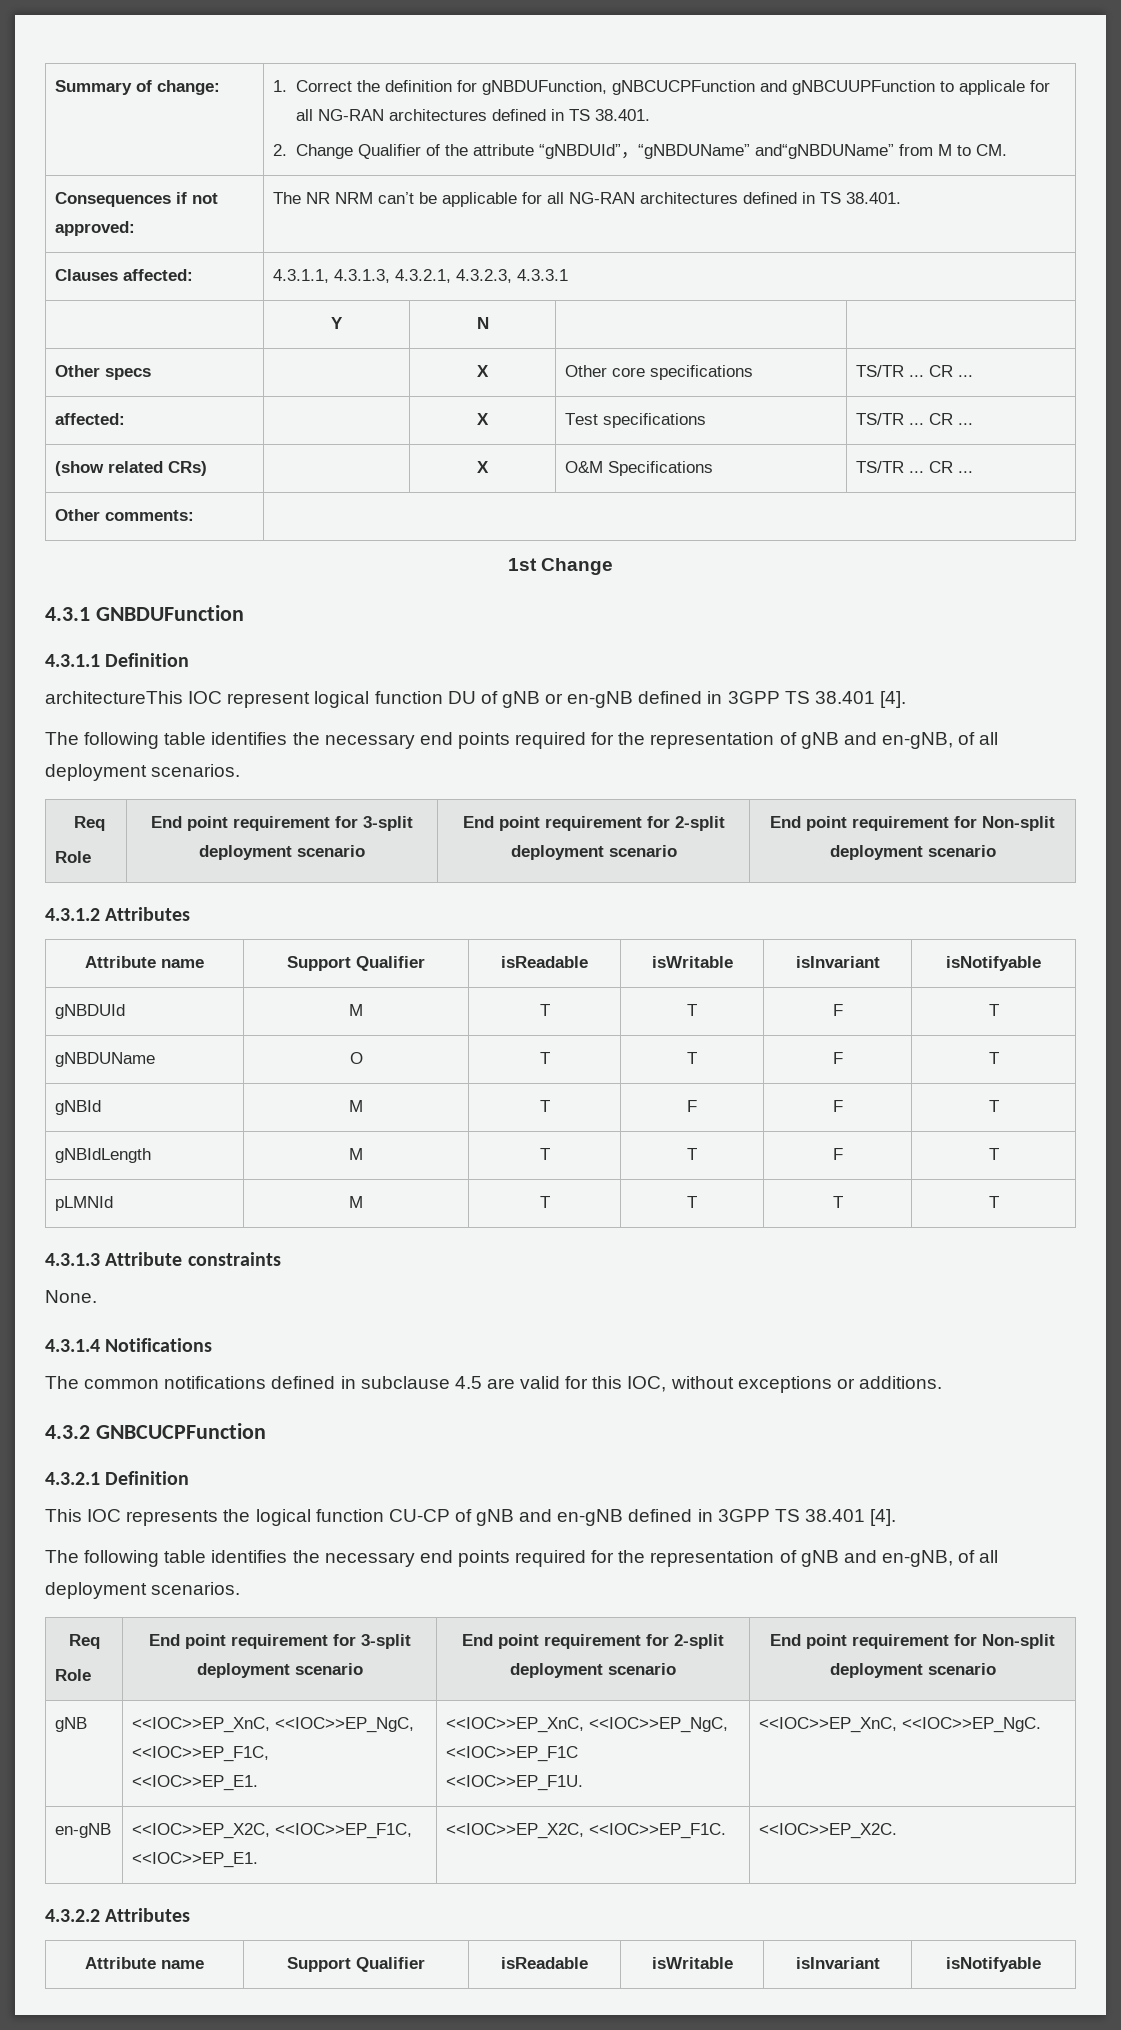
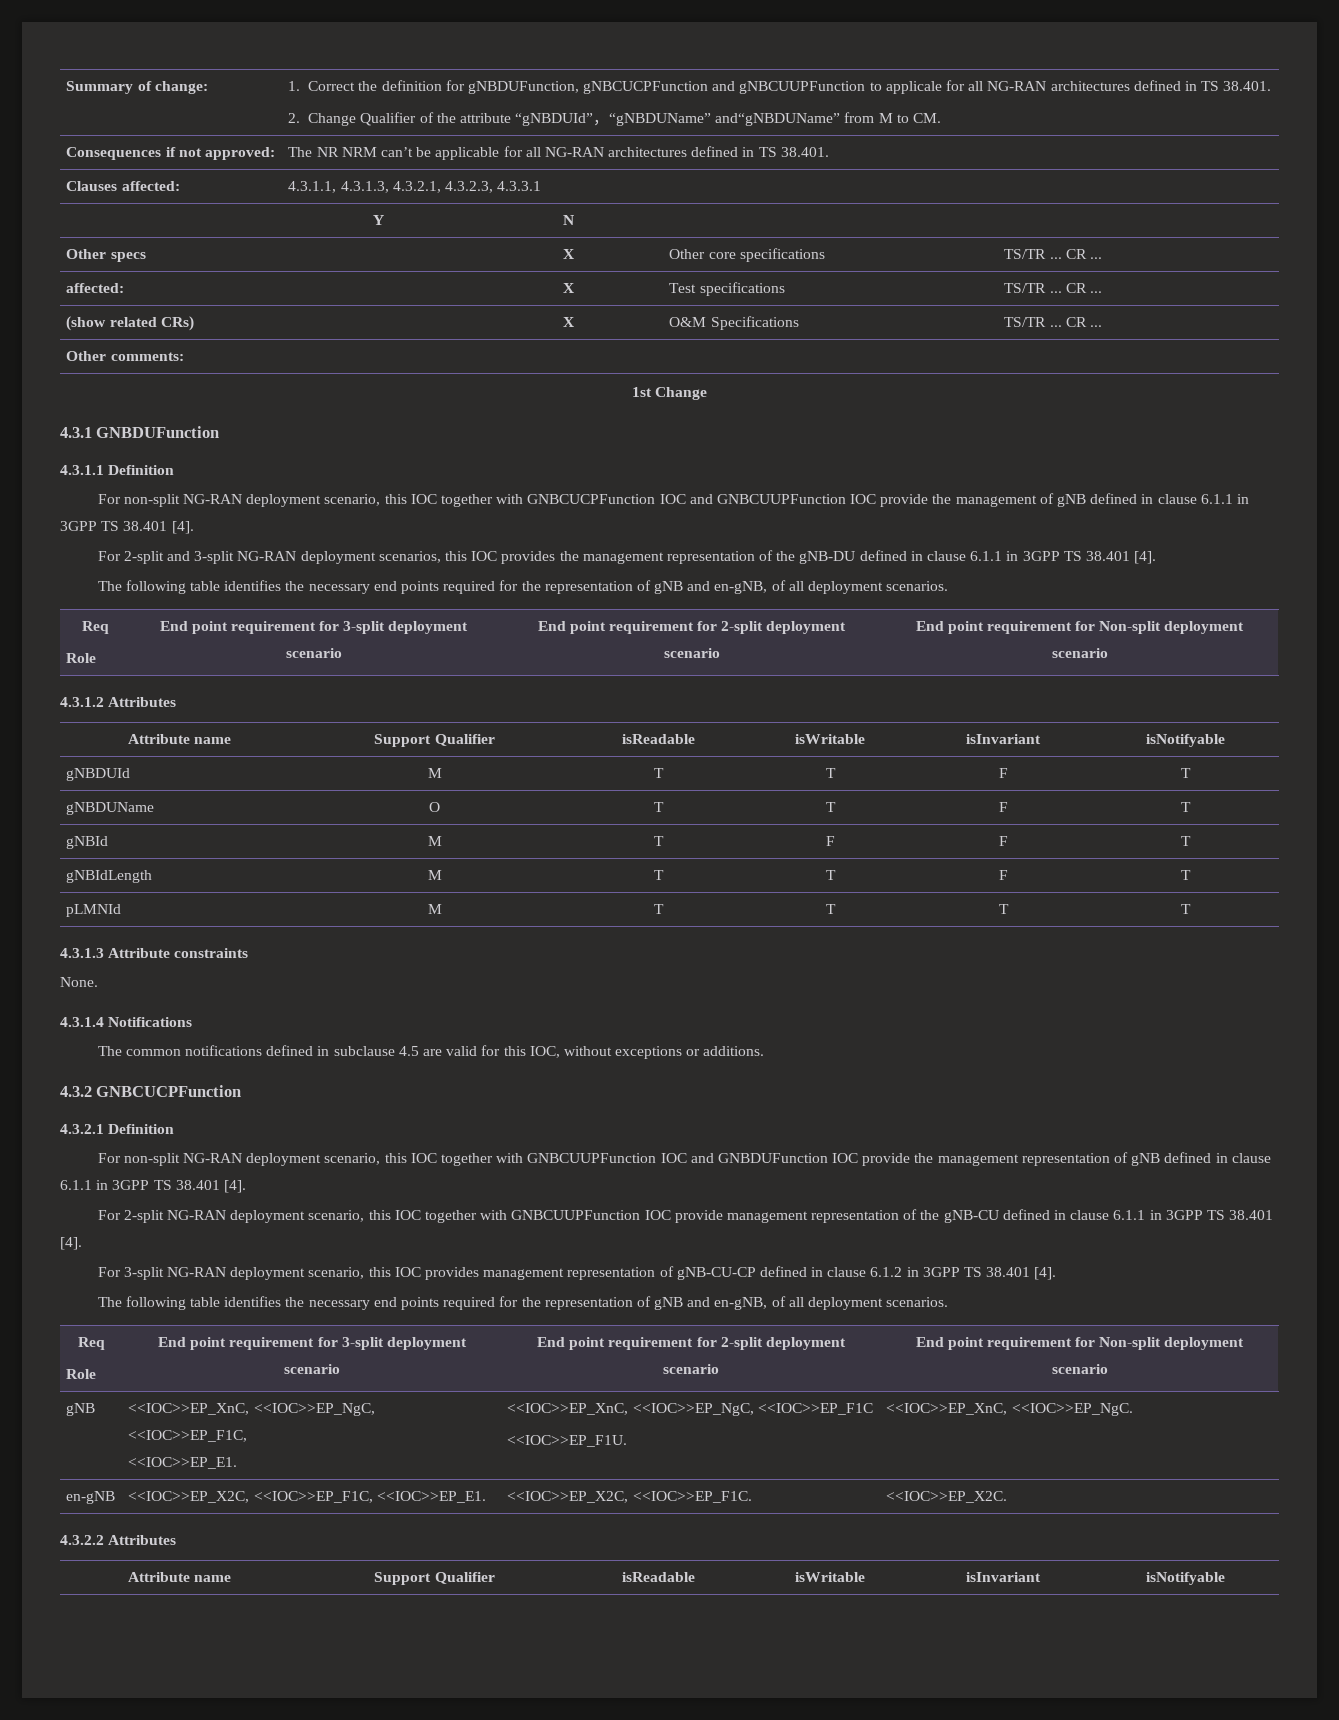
[45,691,703,708] architectureThis IOC represent logical function DU of gNB or en-gNB defined -> [97,493,1249,507] [60,521,194,534] [97,550,1003,564] For non-split NG-RAN deployment scenario, this IOC together with GNBCUCPFunction IOC and GNBCUUPFunction IOC provide the management of gNB defined in clause 6.1.1 in 3GPP TS 38.401 [4]. // For 2-split and 3-split NG-RAN deployment scenarios, this IOC provides the management representation of the gNB-DU defined in clause 6.1.1
[45,1509,693,1526] This IOC represents the logical function CU-CP of gNB and en-gNB defined -> [97,1152,1271,1166] [60,1180,246,1193] [97,1209,1274,1223] [60,1237,82,1250] [97,1266,903,1280] For non-split NG-RAN deployment scenario, this IOC together with GNBCUUPFunction IOC and GNBDUFunction IOC provide the management representation of gNB defined in clause 6.1.1 in 3GPP TS 38.401 [4]. // For 2-split NG-RAN deployment scenario, this IOC together with GNBCUUPFunction IOC provide management representation of the gNB-CU defined in clause 6.1.1 in 3GPP TS 38.401 [4]. // For 3-split NG-RAN deployment scenario, this IOC provides management representation of gNB-CU-CP defined in clause 6.1.2

